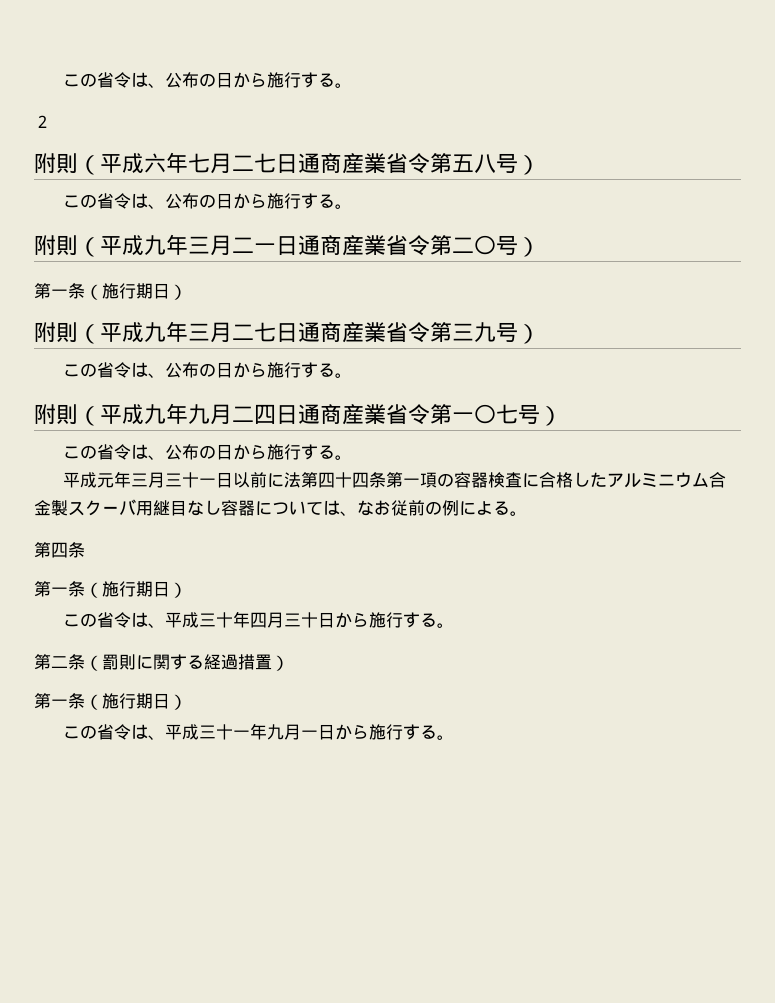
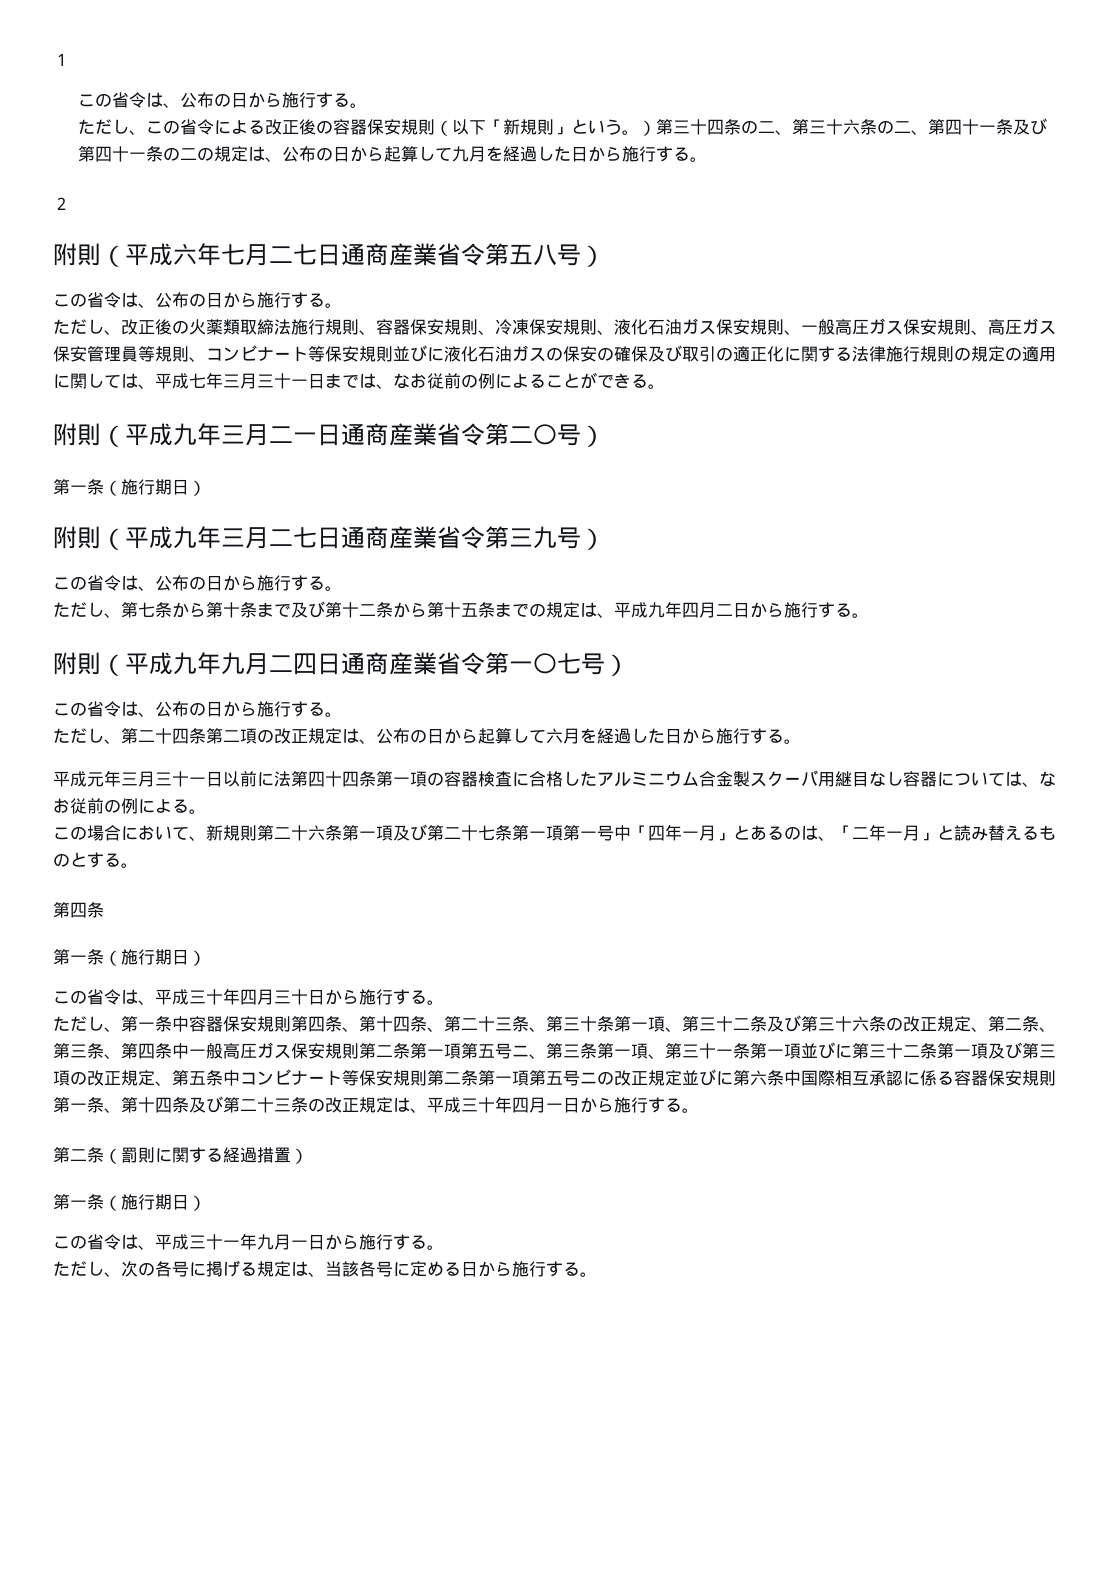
[62,72,352,88] この省令は、公布の日から施行する。 -> [53,53,70,66] [78,92,368,108] [78,118,1048,136] [78,146,708,162] １ // この省令は、公布の日から施行する。 // ただし、この省令による改正後の容器保安規則（以下「新規則」という。）第三十四条の二、第三十六条の二、第四十一条及び第四十一条の二の規定は、公布の日から起算して九月を経過した日から施行する。
(352, 206) none -> [53,318,1056,335] [53,345,1056,362] [53,372,665,389] // ただし、改正後の火薬類取締法施行規則、容器保安規則、冷凍保安規則、液化石油ガス保安規則、一般高圧ガス保安規則、高圧ガス保安管理員等規則、コンビナート等保安規則並びに液化石油ガスの保安の確保及び取引の適正化に関する法律施行規則の規定の適用に関しては、平成七年三月三十一日までは、なお従前の例によることができる。
(352, 375) none -> [53,601,869,618] // ただし、第七条から第十条まで及び第十二条から第十五条までの規定は、平成九年四月二日から施行する。
(352, 457) none -> [53,728,801,744] // ただし、第二十四条第二項の改正規定は、公布の日から起算して六月を経過した日から施行する。
(527, 513) none -> [53,824,1056,841] [53,852,138,868] // この場合において、新規則第二十六条第一項及び第二十七条第一項第一号中「四年一月」とあるのは、「二年一月」と読み替えるものとする。
(454, 625) none -> [53,1015,1056,1032] [53,1042,1056,1059] [53,1069,1056,1086] [53,1096,699,1113] // ただし、第一条中容器保安規則第四条、第十四条、第二十三条、第三十条第一項、第三十二条及び第三十六条の改正規定、第二条、第三条、第四条中一般高圧ガス保安規則第二条第一項第五号ニ、第三条第一項、第三十一条第一項並びに第三十二条第一項及び第三項の改正規定、第五条中コンビナート等保安規則第二条第一項第五号ニの改正規定並びに第六条中国際相互承認に係る容器保安規則第一条、第十四条及び第二十三条の改正規定は、平成三十年四月一日から施行する。
(454, 737) none -> [53,1260,597,1277] // ただし、次の各号に掲げる規定は、当該各号に定める日から施行する。

